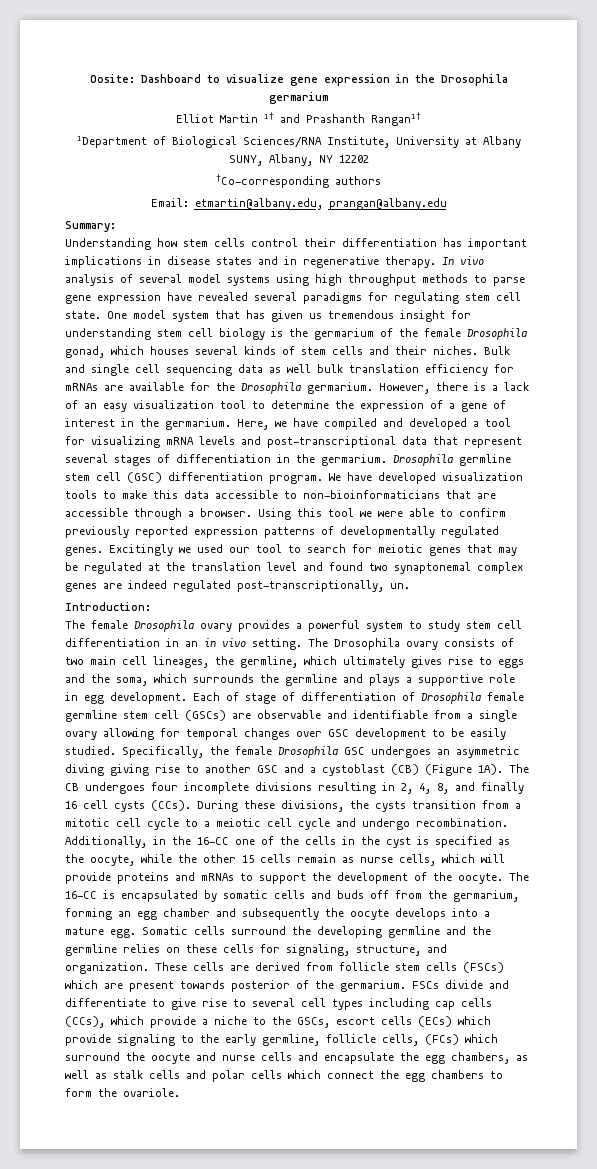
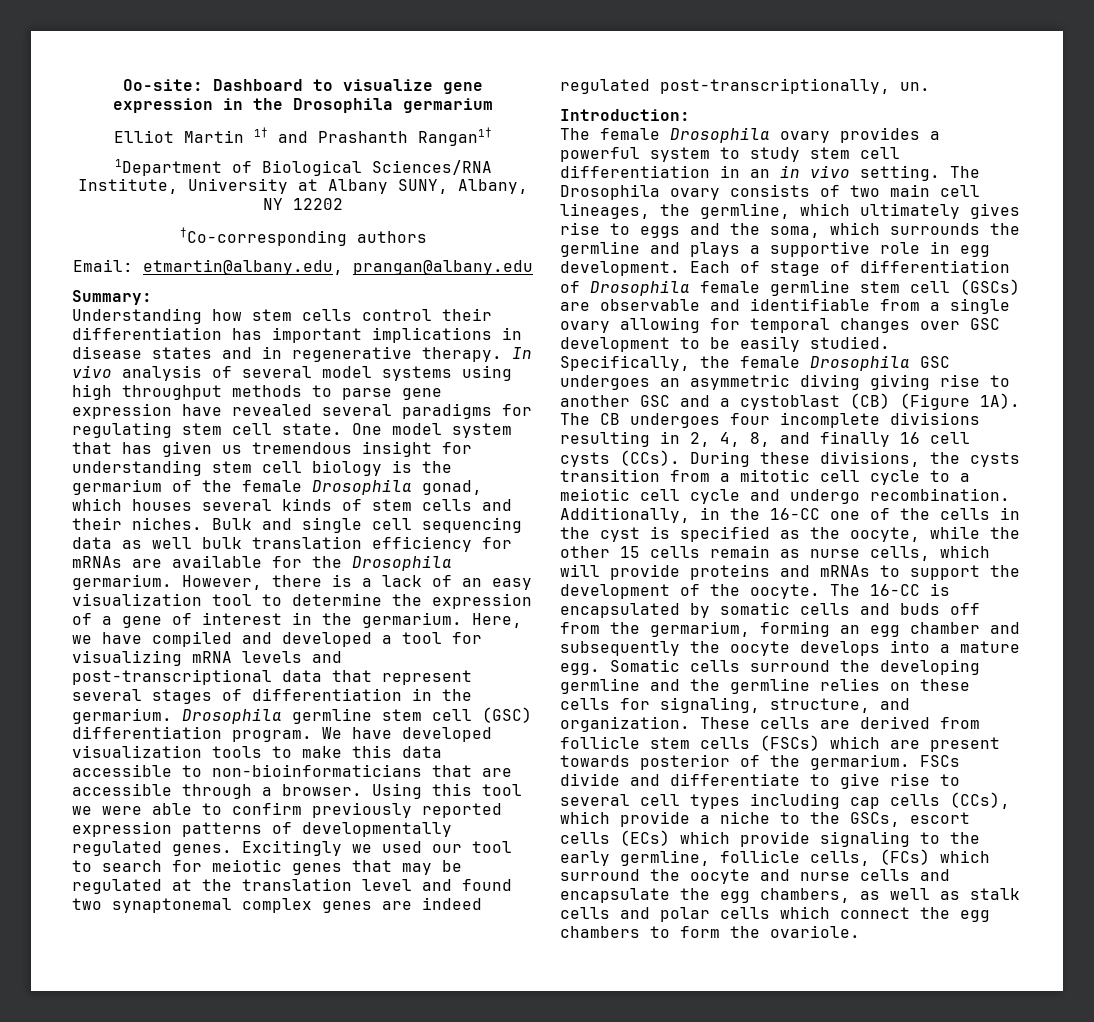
[89,74,135,83] Oosite: -> [123,79,203,91] Oo-site:

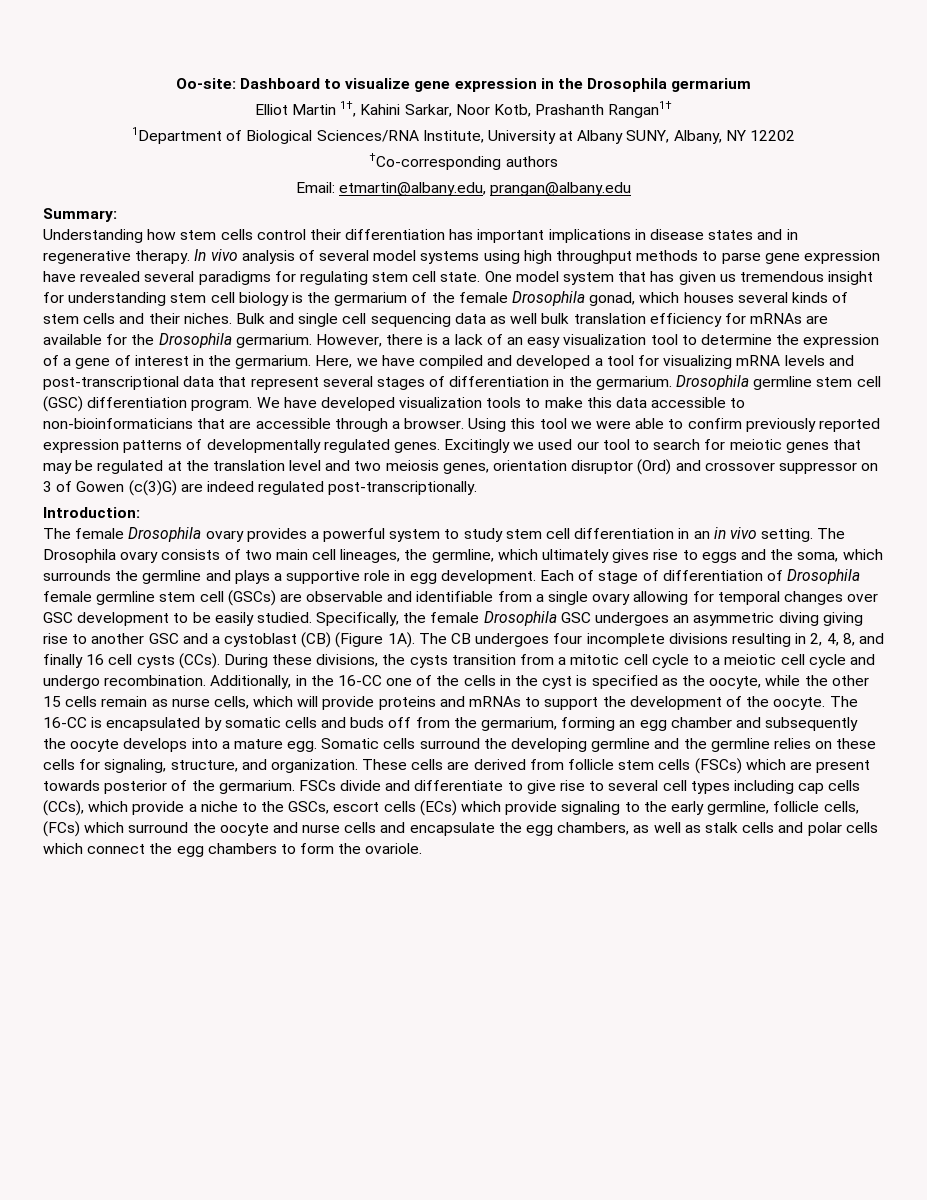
[254,127,308,143] 1† and -> [340,101,531,117] 1†, Kahini Sarkar, Noor Kotb,
[462,879,512,891] [72,898,372,913] found two synaptonemal complex genes -> [354,459,879,475] [43,480,177,496] two meiosis genes, orientation disruptor (Ord) and crossover suppressor on 3 of Gowen (c(3)G)
[660,78,930,94] post-transcriptionally, un. -> [328,481,478,495] post-transcriptionally.

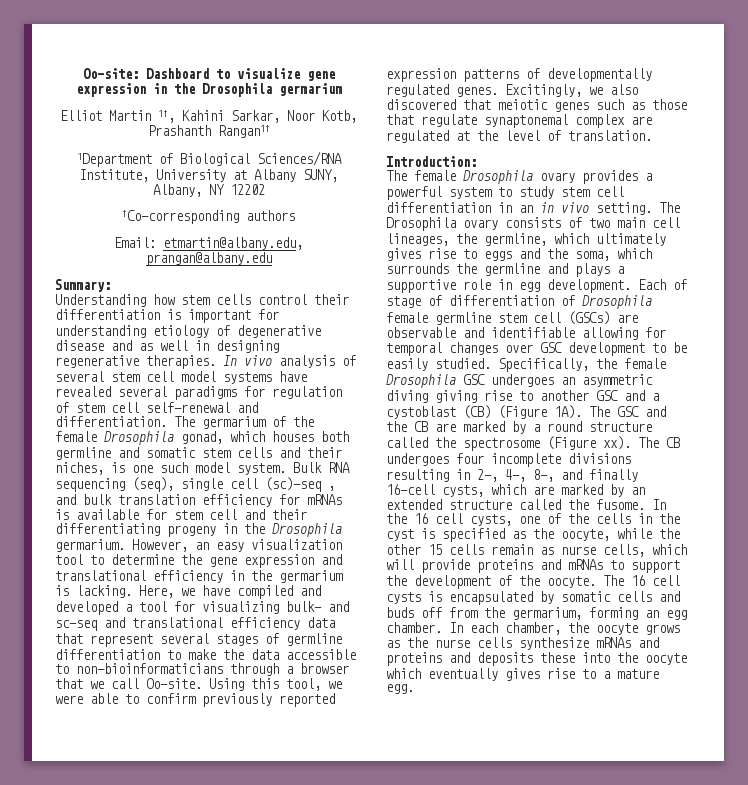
[449,229,798,243] [43,250,191,264] has important implications in disease states and in regenerative therapy. -> [167,309,279,323] [55,325,321,338] [55,340,279,353] [55,355,216,369] is important for understanding etiology of degenerative disease and as well in designing regenerative therapies.
[373,250,880,264] model systems using high throughput methods to parse gene expression -> [111,371,272,384] stem cell model systems
[299,271,874,285] [43,292,331,306] regulating stem cell state. One model system that has given us tremendous insight for understanding stem cell biology is the -> [272,386,342,399] [55,402,258,413] [55,416,195,427] regulation of stem cell self-renewal and differentiation. The
[737,292,849,303] [43,313,538,327] several kinds of stem cells and their niches. Bulk and single cell sequencing data as well -> [321,431,349,442] [55,447,342,460] [55,462,350,475] [55,477,335,492] [55,494,76,505] both germline and somatic stem cells and their niches, is one such model system. Bulk RNA sequencing (seq), single cell (sc)-seq , and
[806,315,829,324] are -> [55,509,69,520] is
[131,333,503,348] the Drosophila germarium. However, there is a lack of -> [174,509,307,520] [55,523,342,537] [55,539,188,552] stem cell and their differentiating progeny in the Drosophila germarium. However,
[803,334,880,348] [43,355,312,369] expression of a gene of interest in the germarium. -> [209,554,342,568] [55,570,343,583] [55,585,132,598] gene expression and translational efficiency in the germarium is lacking.
[736,355,854,366] [43,376,179,390] mRNA levels and post-transcriptional -> [286,601,349,612] [55,617,300,631] bulk- and sc-seq and translational efficiency
[449,375,881,390] [43,396,522,412] differentiation in the germarium. Drosophila germline stem cell (GSC) differentiation program. We have developed visualization tools -> [286,633,342,646] [55,649,160,660] germline differentiation
[586,397,612,408] this -> [223,649,244,660] the
[197,418,465,432] that are accessible through a browser. -> [230,663,349,676] [55,678,202,689] through a browser that we call Oo-site.
[539,418,567,429] tool -> [286,678,321,691] tool,
[444,439,861,453] [43,459,879,475] [43,480,478,496] Excitingly we used our tool to search for meiotic genes that may be regulated at the translation level and two meiosis genes, orientation disruptor (Ord) and crossover suppressor on 3 of Gowen (c(3)G) are indeed regulated post-transcriptionally. -> [505,84,638,97] [386,99,687,112] [386,114,652,128] [386,130,652,143] Excitingly, we also discovered that meiotic genes such as those that regulate synaptonemal complex are regulated at the level of translation.
[497,591,631,605] from a single ovary -> (575, 332) none
(447, 638) none -> [617,406,666,417] [386,421,652,434] [386,436,659,451] GSC and the CB are marked by a round structure called the spectrosome (Figure xx). The
[810,633,884,646] [43,653,875,669] [43,675,382,689] 2, 4, 8, and finally 16 cell cysts (CCs). During these divisions, the cysts transition from a mitotic cell cycle to a meiotic cell cycle and undergo recombination. Additionally, in the 16-CC -> [477,469,638,482] [386,484,645,497] [386,499,666,510] [386,513,512,526] 2-, 4-, 8-, and finally 16-cell cysts, which are marked by an extended structure called the fusome. In the 16 cell cysts,
[43,717,87,728] 16-CC -> [631,575,680,586] [386,592,421,604] 16 cell cysts
[670,717,859,731] [43,738,877,752] [43,758,871,774] [43,780,861,794] [43,800,859,816] [43,821,878,837] [43,843,423,857] chamber and subsequently the oocyte develops into a mature egg. Somatic cells surround the developing germline and the germline relies on these cells for signaling, structure, and organization. These cells are derived from follicle stem cells (FSCs) which are present towards posterior of the germarium. FSCs divide and differentiate to give rise to several cell types including cap cells (CCs), which provide a niche to the GSCs, escort cells (ECs) which provide signaling to the early germline, follicle cells, (FCs) which surround the oocyte and nurse cells and encapsulate the egg chambers, as well as stalk cells and polar cells which connect the egg chambers to form the ovariole. -> [386,622,680,635] [386,637,659,650] [386,652,687,666] [386,668,659,681] [386,684,414,694] chamber. In each chamber, the oocyte grows as the nurse cells synthesize mRNAs and proteins and deposits these into the oocyte which eventually gives rise to a mature egg.

